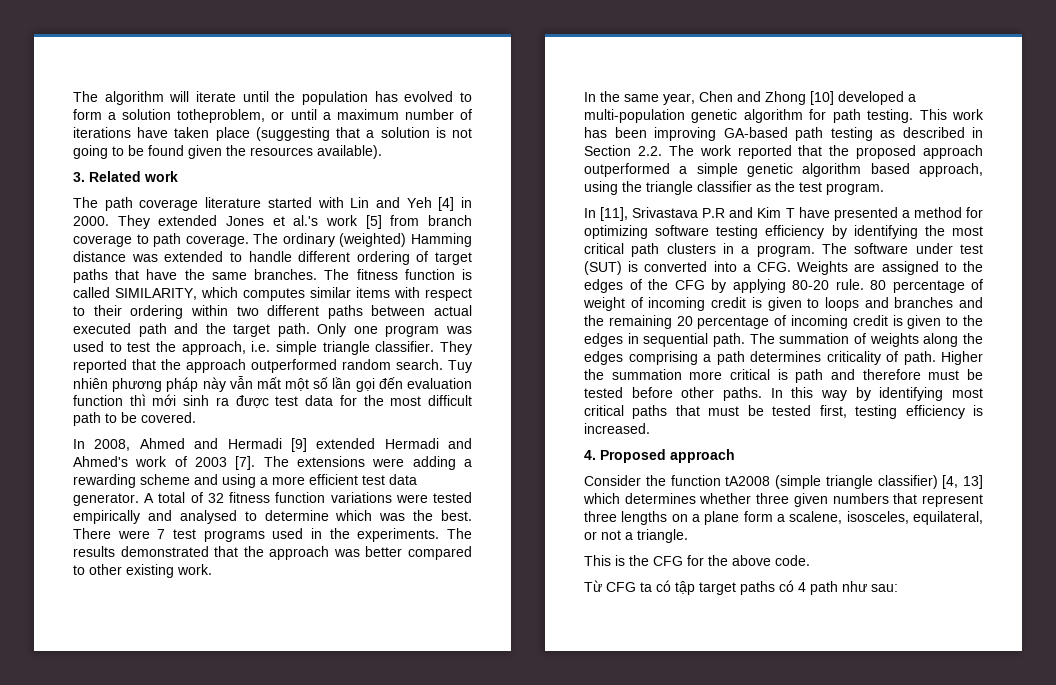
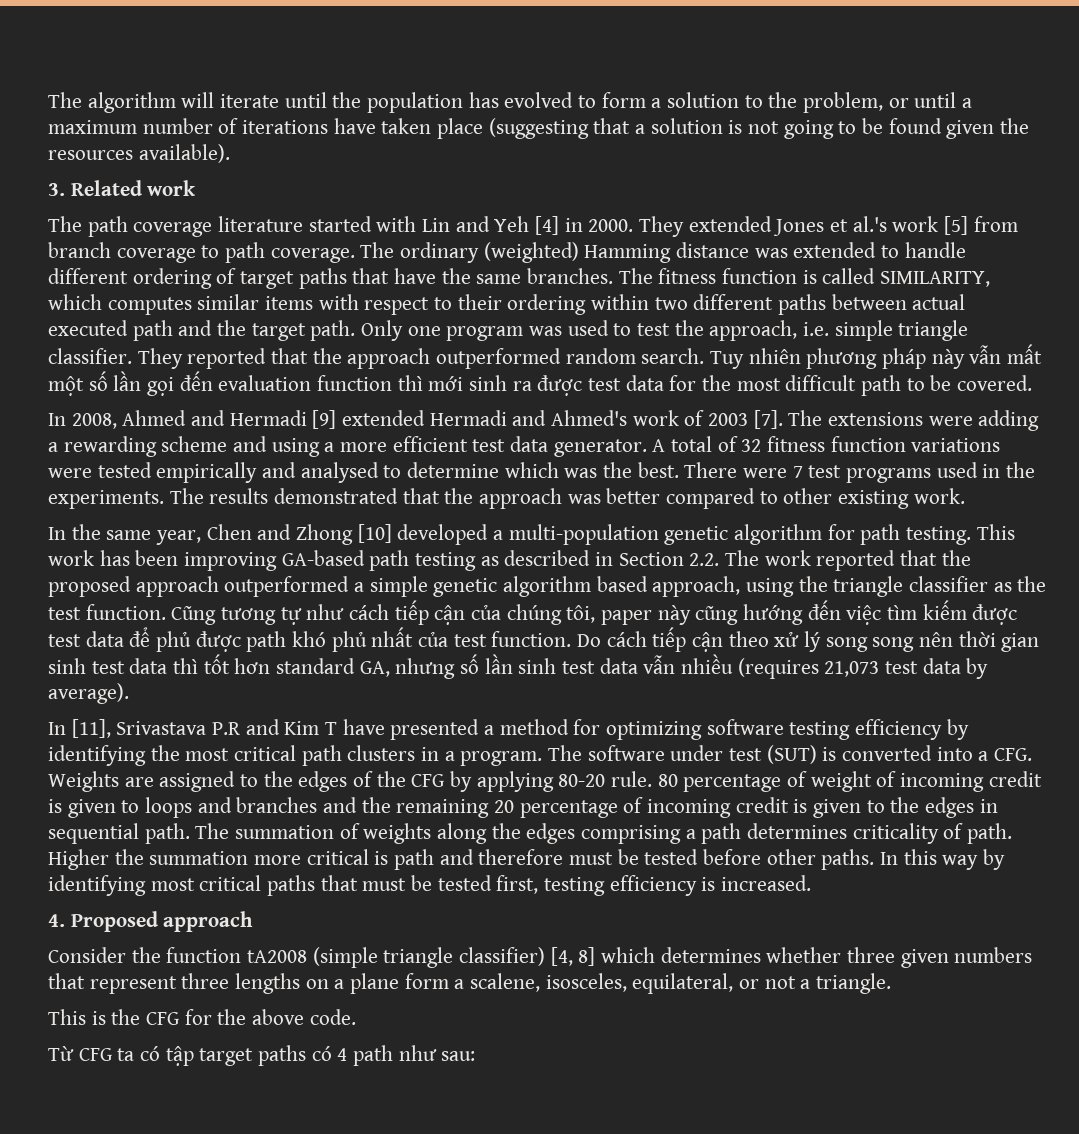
[177,109,266,123] totheproblem, -> [744,92,884,113] to the problem,
[826,183,884,195] program. -> [85,600,1018,625] [48,627,1040,652] [48,654,989,679] [48,683,129,704] function. Cũng tương tự như cách tiếp cận của chúng tôi, paper này cũng hướng đến việc tìm kiếm được test data để phủ được path khó phủ nhất của test function. Do cách tiếp cận theo xử lý song song nên thời gian sinh test data thì tốt hơn standard GA, nhưng số lần sinh test data vẫn nhiều (requires 21,073 test data by average).
[963,475,983,489] 13] -> [578,947,596,966] 8]

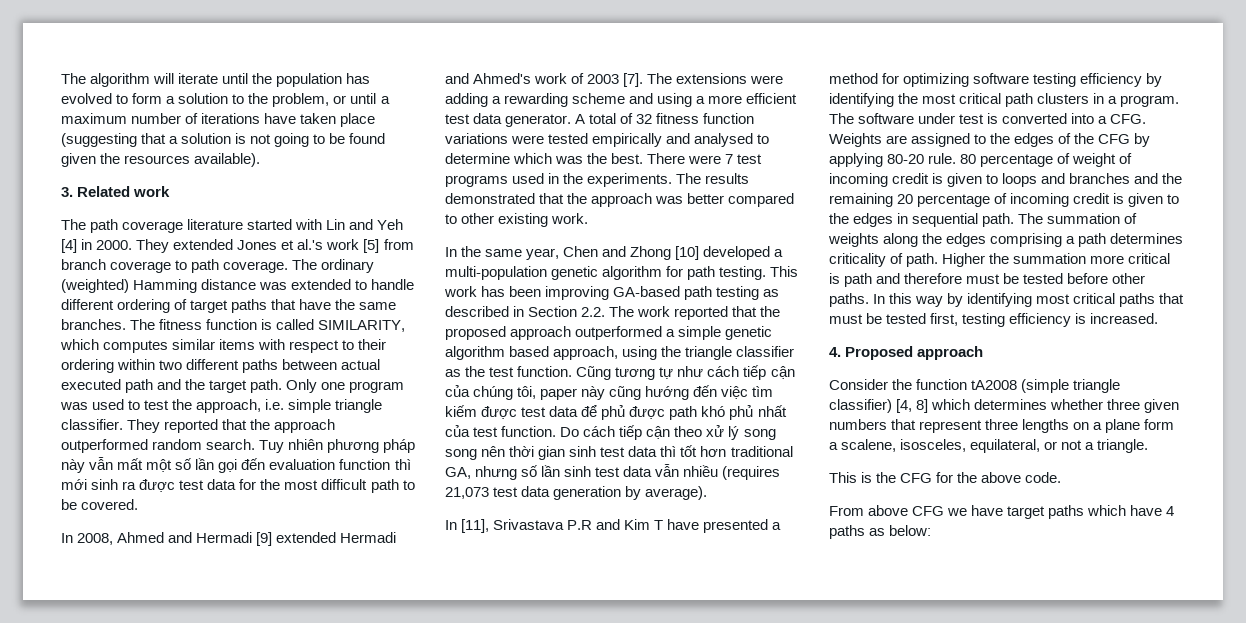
[276,658,356,674] standard -> [730,446,793,457] traditional
(961, 666) none -> [553,486,622,500] generation
[766,745,817,764] (SUT) -> (985, 119) none
[48,1045,476,1066] Từ CFG ta có tập target paths có 4 path như sau: -> [829,505,1175,519] [829,525,932,539] From above CFG we have target paths which have 4 paths as below:

